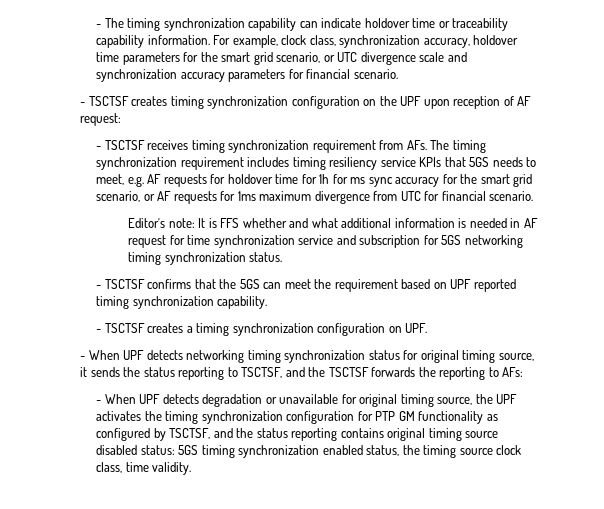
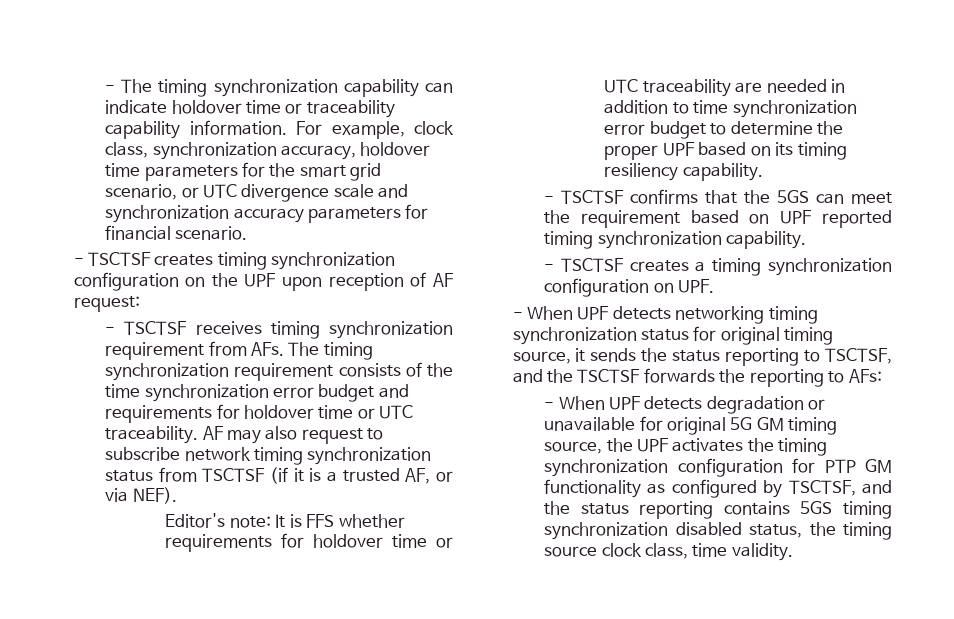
[247,157,537,170] [96,174,533,187] [96,191,534,204] includes timing resiliency service KPIs that 5GS needs to meet, e.g. AF requests for holdover time for 1h for ms sync accuracy for the smart grid scenario, or AF requests for 1ms maximum divergence from UTC for financial scenario. -> [338,362,454,377] [105,384,409,402] [105,404,414,423] [105,426,384,444] [105,447,432,465] [105,467,454,484] [105,487,177,504] consists of the time synchronization error budget and requirements for holdover time or UTC traceability. AF may also request to subscribe network timing synchronization status from TSCTSF (if it is a trusted AF, or via NEF).
[289,218,538,228] [128,235,523,248] [128,252,283,265] and what additional information is needed in AF request for time synchronization service and subscription for 5GS networking timing synchronization status. -> [165,533,454,552] [604,79,846,97] [604,100,857,118] [604,121,844,139] [604,142,847,160] [604,163,763,181] requirements for holdover time or UTC traceability are needed in addition to time synchronization error budget to determine the proper UPF based on its timing resiliency capability.
(398, 400) none -> [730,417,784,431] 5G GM
[387,428,499,441] [96,445,175,455] original timing source disabled status: -> (790, 508) none
[322,445,363,455] enabled -> [675,522,742,536] disabled

